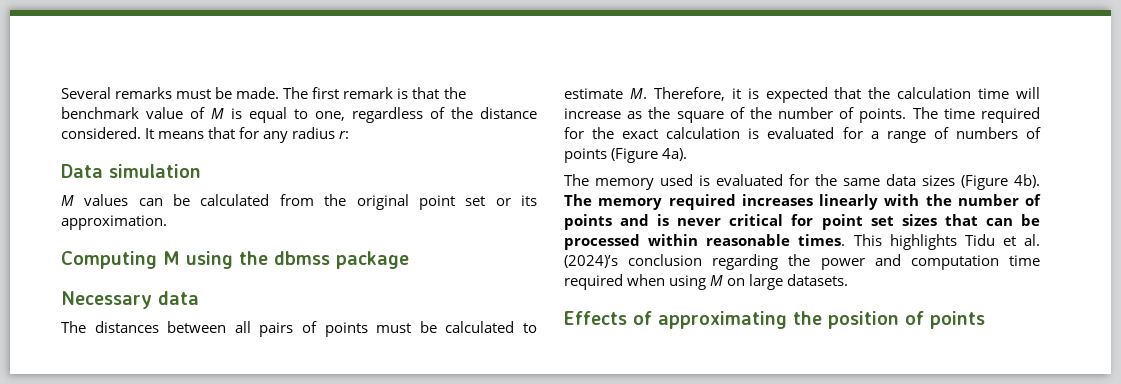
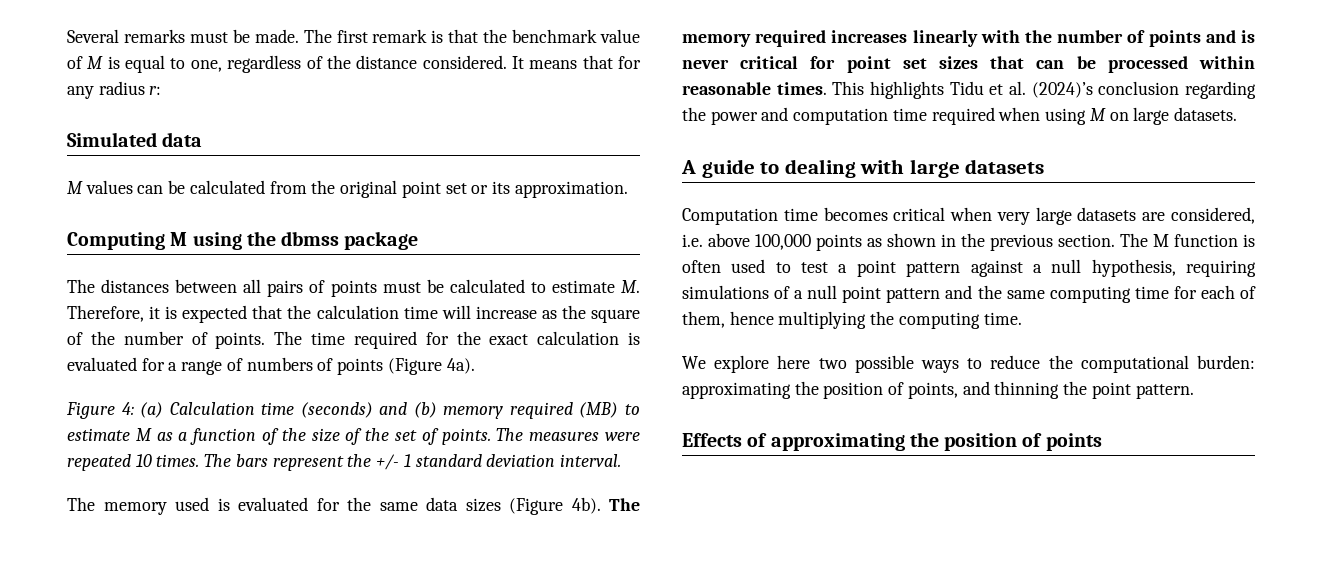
[61,164,201,178] Data simulation -> [67,132,203,147] Simulated data
[61,291,199,309] // Necessary data -> (419, 240) none
(688, 154) none -> [66,402,640,419] [67,428,640,445] [67,454,621,471] // Figure 4: (a) Calculation time (seconds) and (b) memory required (MB) to estimate M as a function of the size of the set of points. The measures were repeated 10 times. The bars represent the +/- 1 standard deviation interval.
(849, 280) none -> [681,159,1045,178] [682,207,1255,225] [682,233,1255,251] [682,259,1256,277] [682,285,1257,303] [682,311,1022,329] [682,355,1255,373] [682,381,1194,399] // A guide to dealing with large datasets // Computation time becomes critical when very large datasets are considered, i.e. above 100,000 points as shown in the previous section. The M function is often used to test a point pattern against a null hypothesis, requiring simulations of a null point pattern and the same computing time for each of them, hence multiplying the computing time. // We explore here two possible ways to reduce the computational burden: approximating the position of points, and thinning the point pattern.

